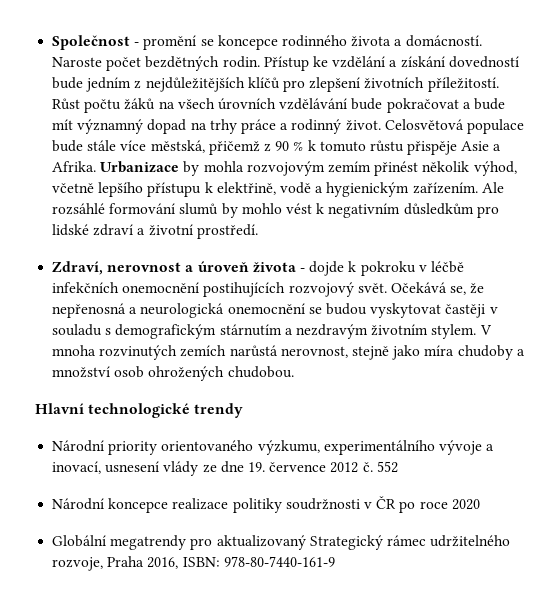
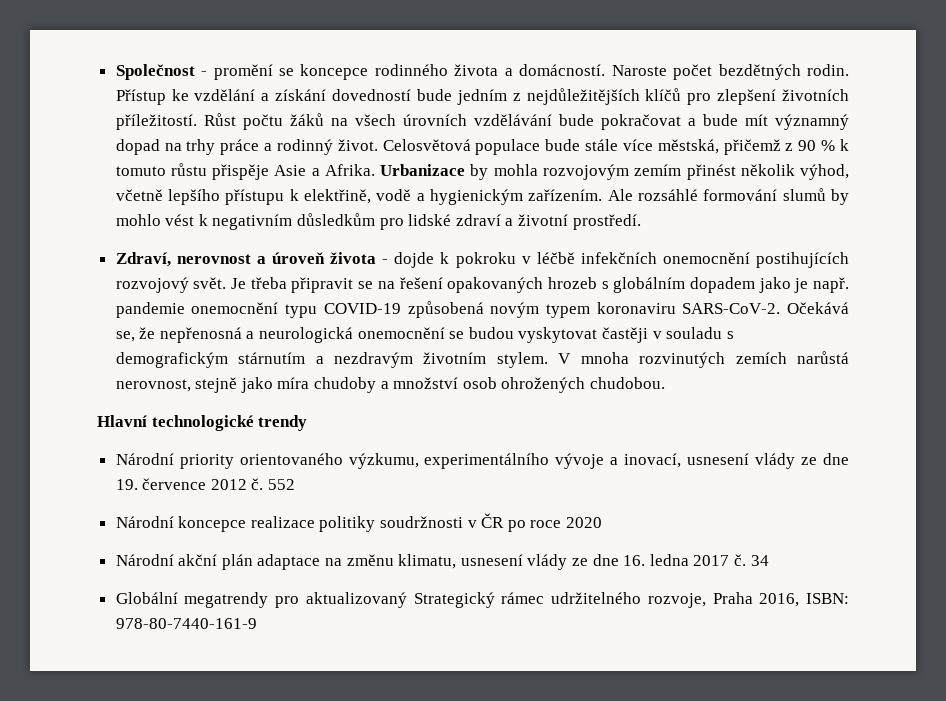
(387, 288) none -> [231,277,849,293] [115,301,781,318] Je třeba připravit se na řešení opakovaných hrozeb s globálním dopadem jako je např. pandemie onemocnění typu COVID-19 způsobená novým typem koronaviru SARS-CoV-2.
(480, 504) none -> [115,554,769,570] // Národní akční plán adaptace na změnu klimatu, usnesení vlády ze dne 16. ledna 2017 č. 34

